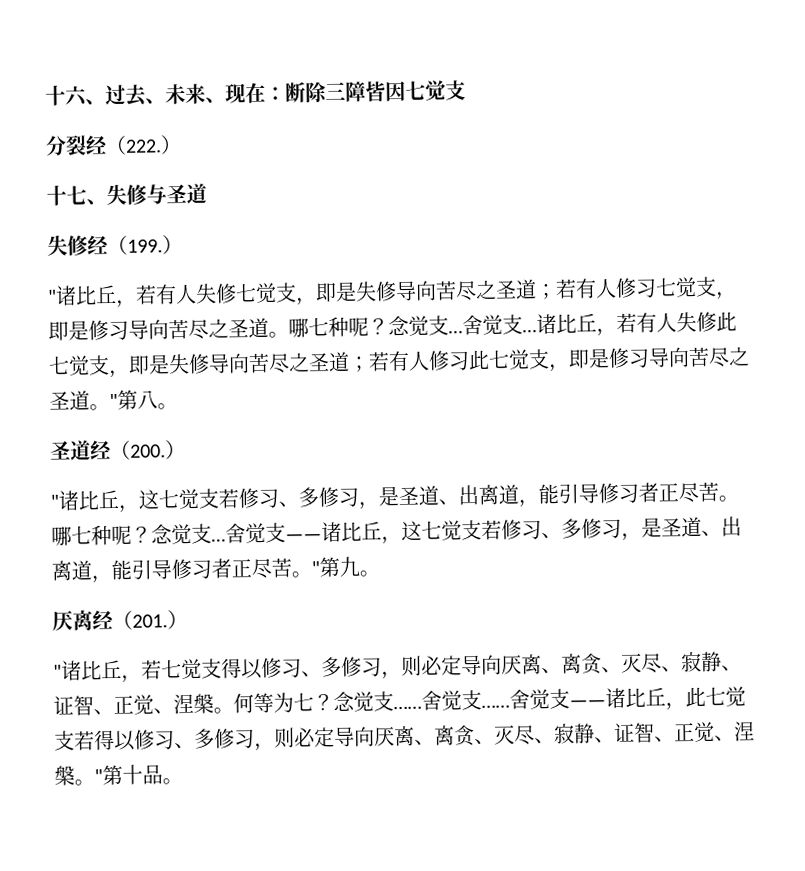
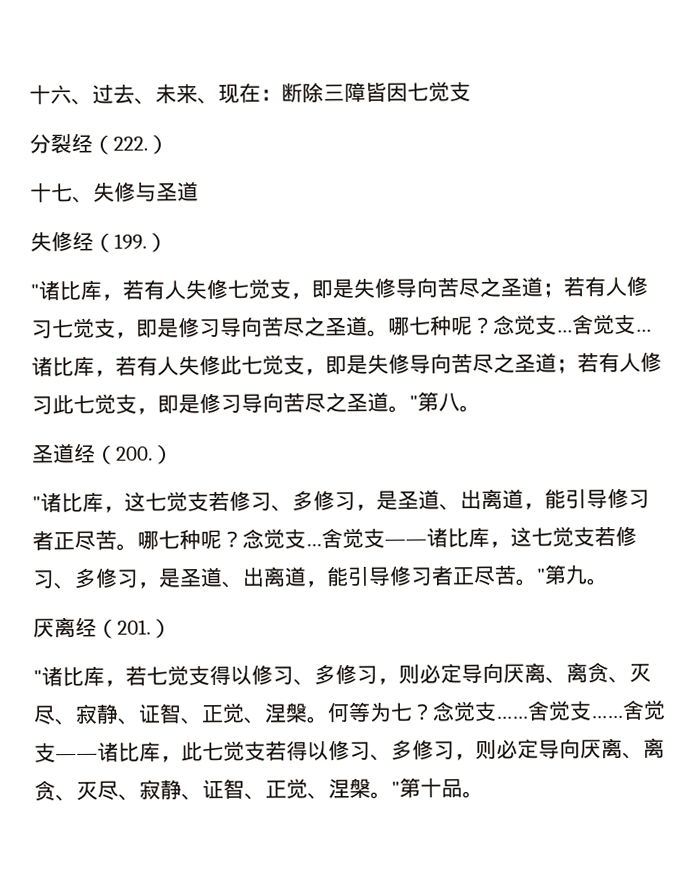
[95,284,117,304] 丘 -> [80,279,102,300] 库
[576,313,597,332] 丘 -> [73,355,95,377] 库
[98,489,119,509] 丘 -> [82,491,104,512] 库
[361,521,382,540] 丘 -> [468,526,490,548] 库
[101,659,122,679] 丘 -> [83,665,105,686] 库
[645,687,666,706] 丘 -> [139,741,161,762] 库

